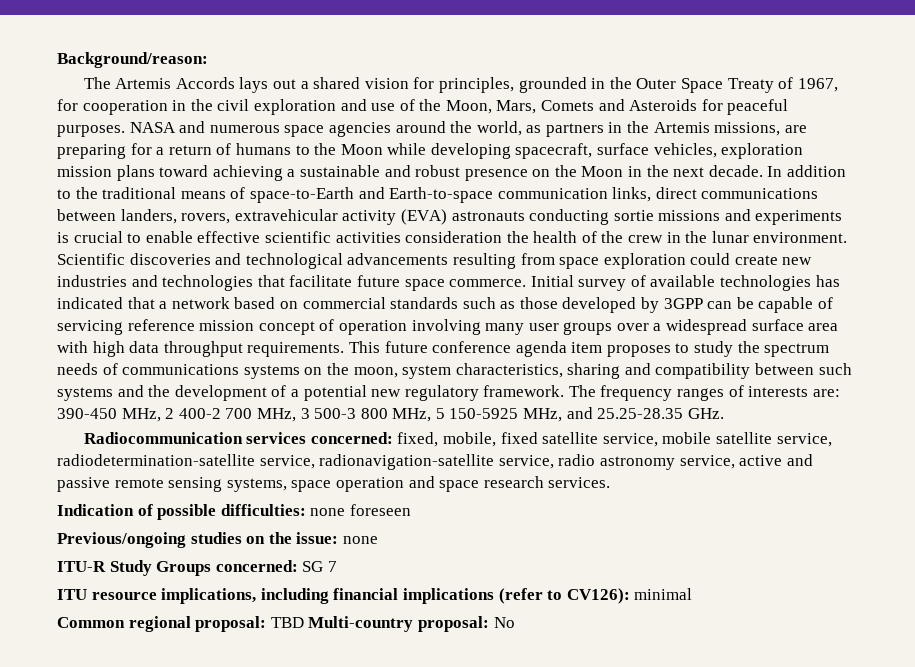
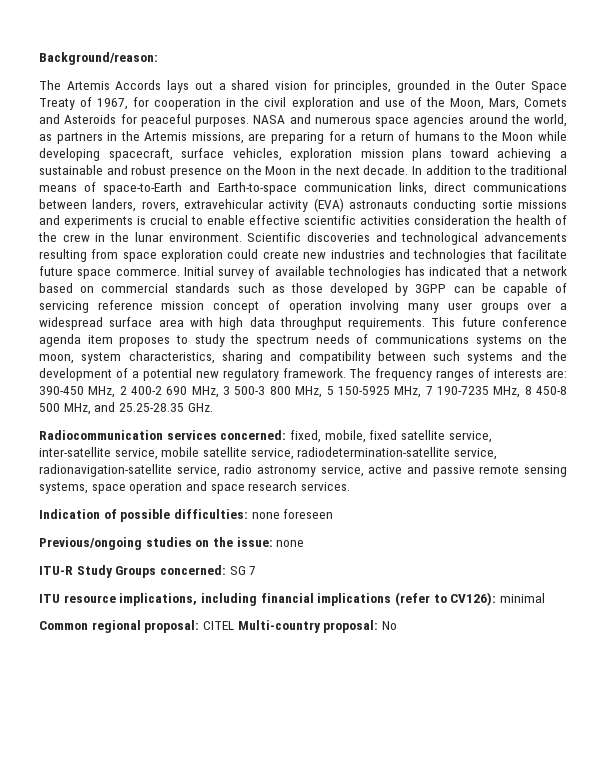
[225,408,253,419] 700 -> [166,386,188,395] 690
(563, 415) none -> [425,386,568,398] [39,403,91,415] 7 190-7235 MHz, 8 450-8 500 MHz,
(658, 440) none -> [39,447,158,460] inter-satellite service,
[270,617,304,628] TBD -> [202,621,234,630] CITEL

